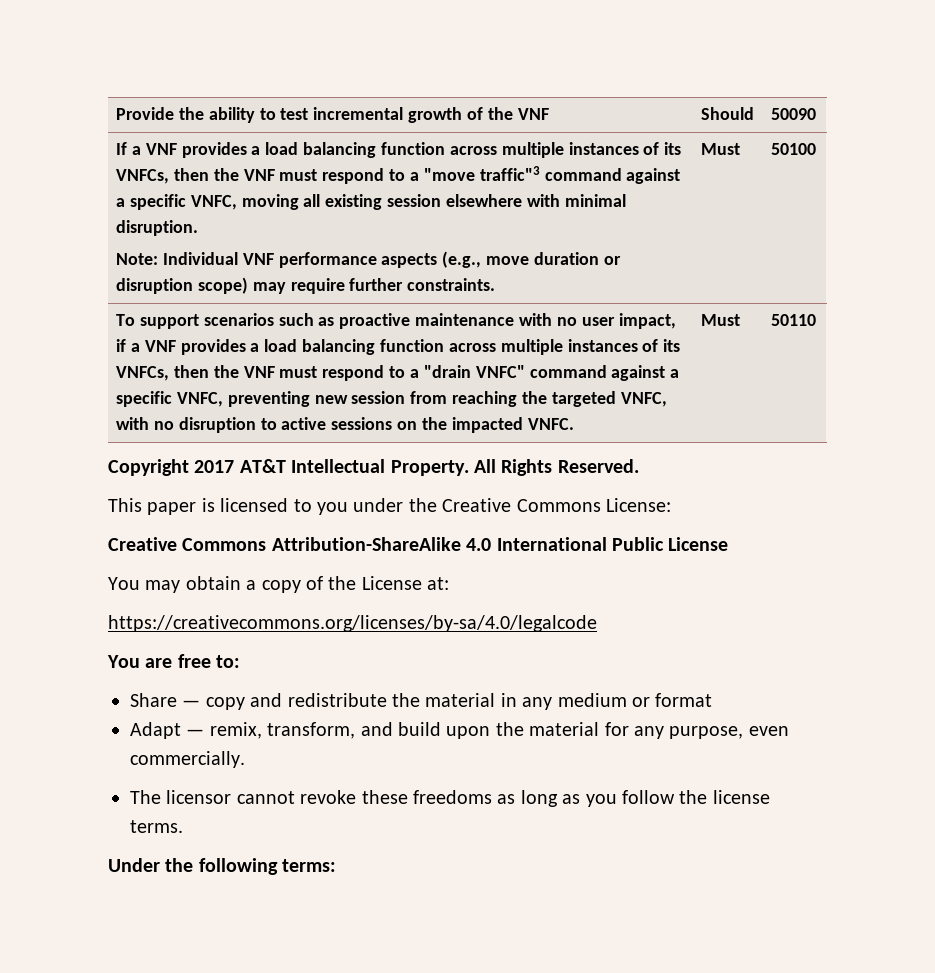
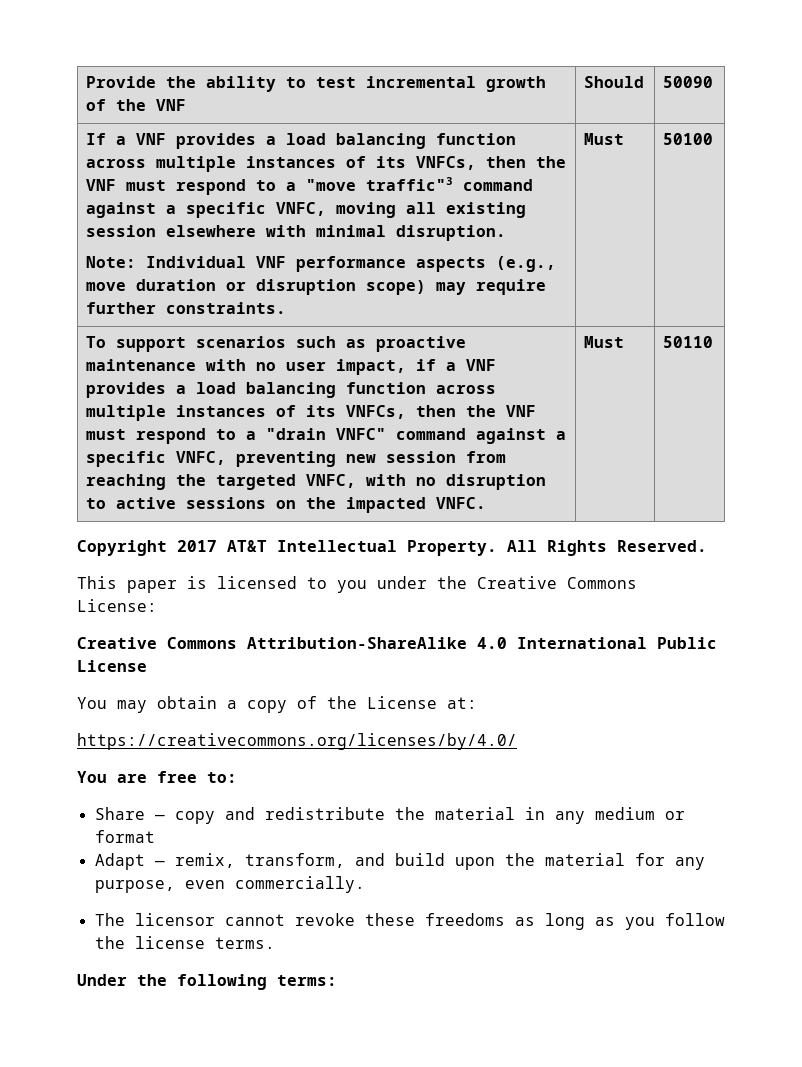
[108,615,597,632] https://creativecommons.org/licenses/by-sa/4.0/legalcode -> [77,733,517,750] https://creativecommons.org/licenses/by/4.0/

